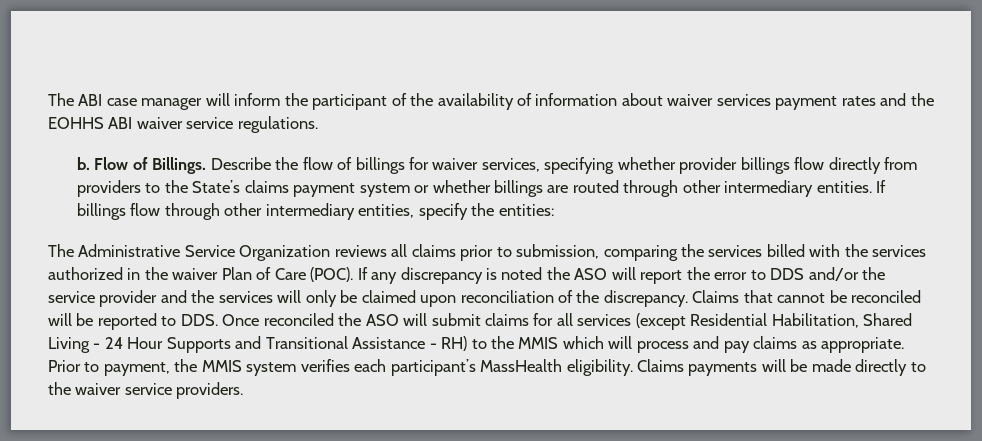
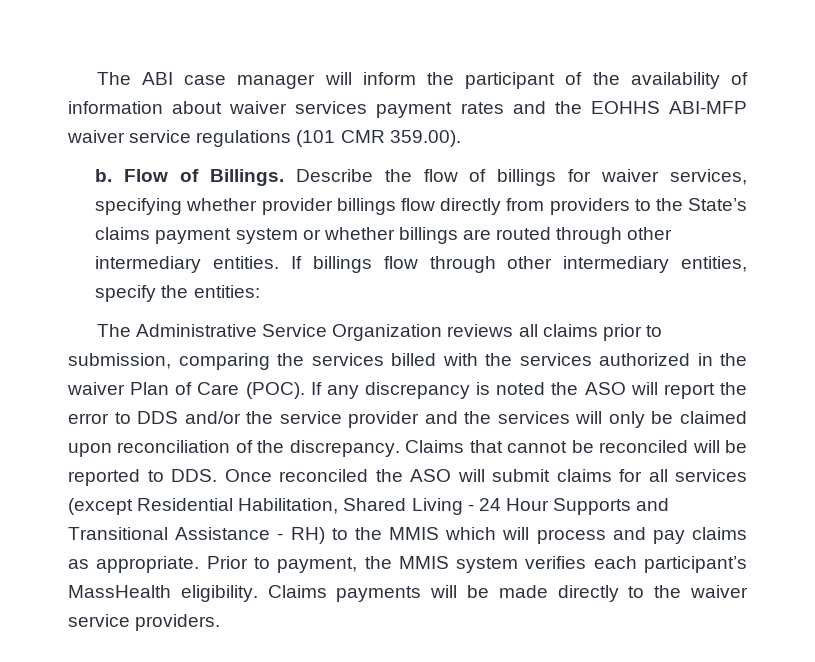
[108,116,318,133] ABI waiver service regulations. -> [669,101,748,114] [67,130,461,147] ABI-MFP waiver service regulations (101 CMR 359.00).

